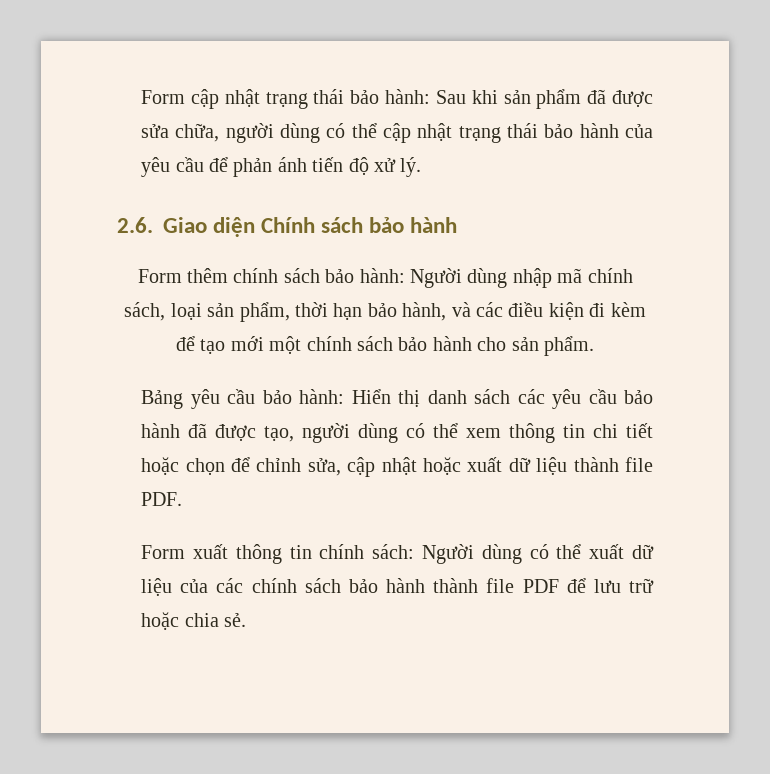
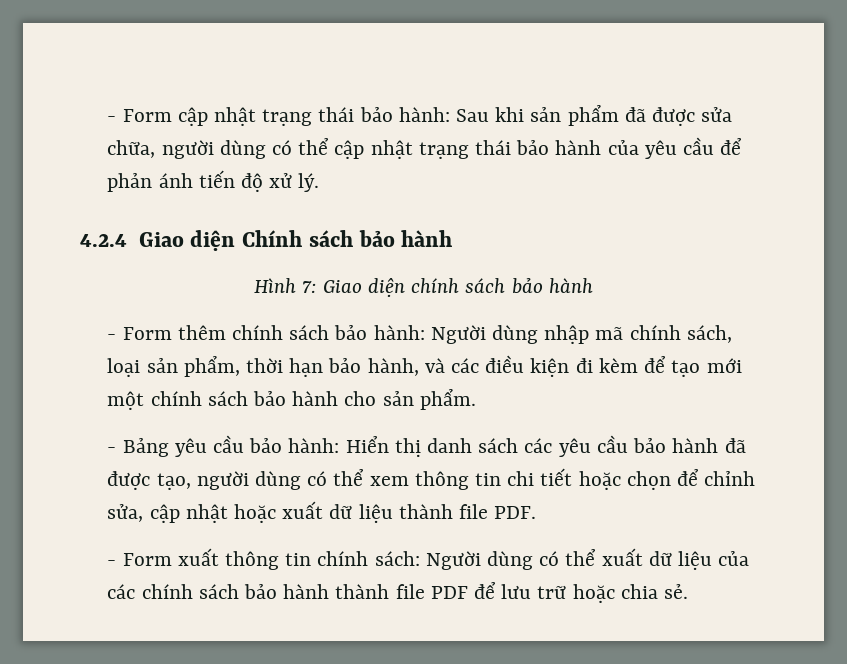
(141, 97) none -> [107,116,117,122] -
[117,217,153,233] 2.6. -> [80,234,127,247] 4.2.4
(458, 225) none -> [254,278,593,297] [107,334,117,340] Hình 7: Giao diện chính sách bảo hành // -
(594, 346) none -> [107,447,117,453] -
(183, 499) none -> [107,560,117,566] -

